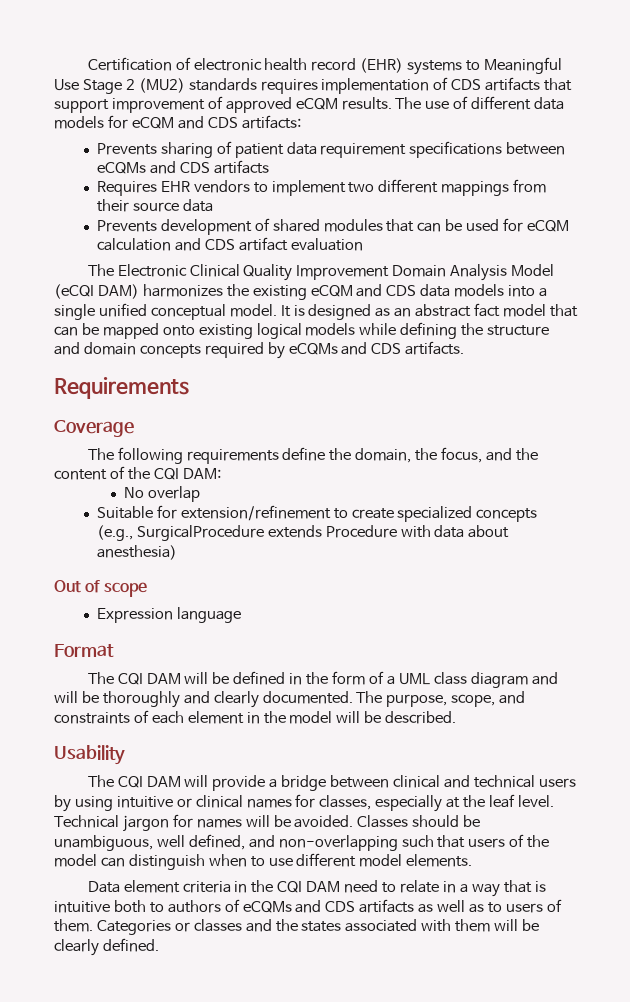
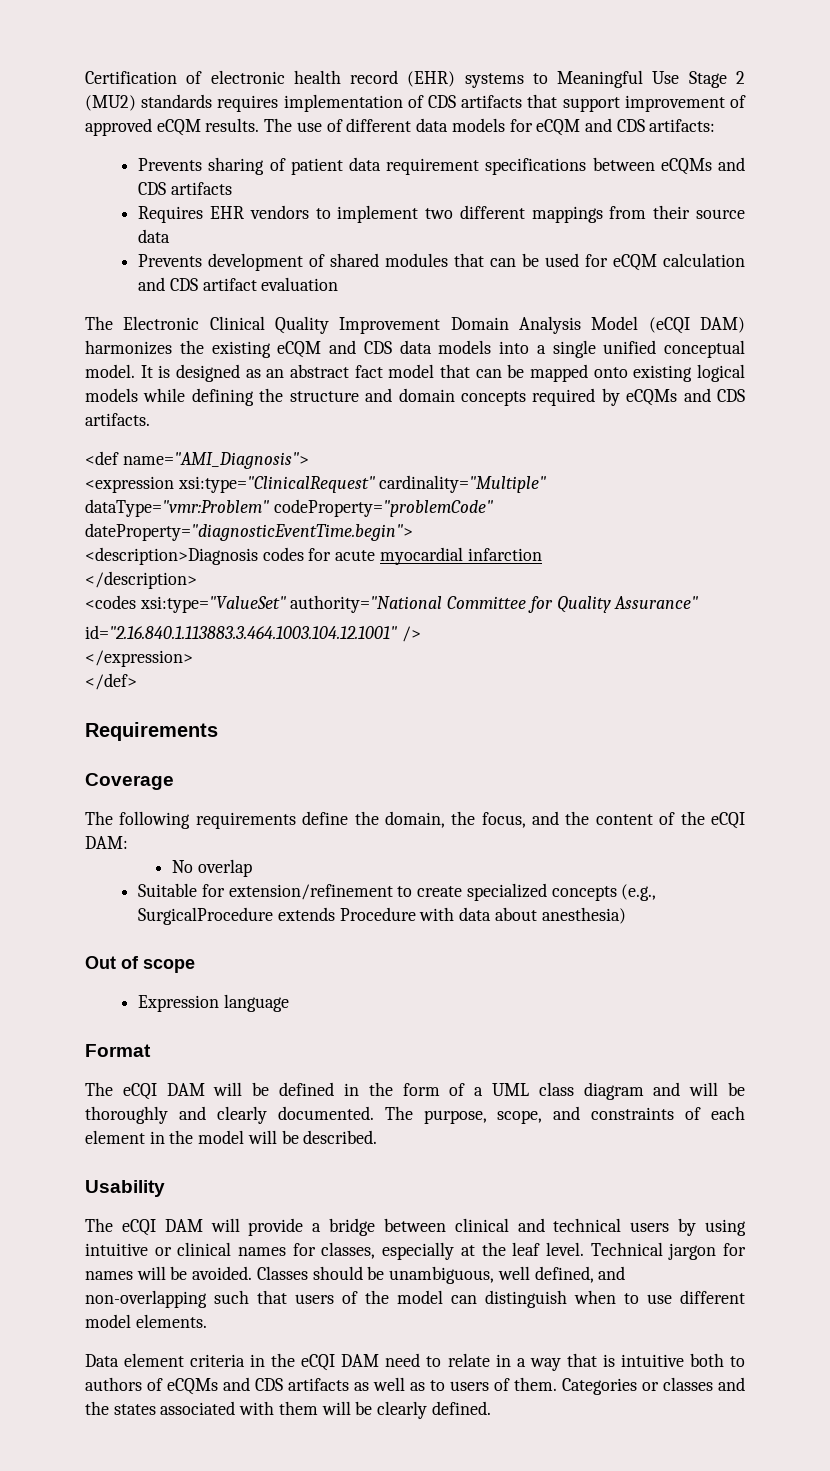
(465, 348) none -> [85,451,309,469] [85,475,547,493] [85,499,493,517] [85,523,413,541] [85,547,542,565] [85,571,197,589] [85,595,699,613] [85,625,421,642] [85,650,193,667] [85,673,137,690] // <def name="AMI_Diagnosis"> // <expression xsi:type="ClinicalRequest" cardinality="Multiple" // dataType="vmr:Problem" codeProperty="problemCode" dateProperty="diagnosticEventTime.begin"> // <description>Diagnosis codes for acute myocardial infarction // </description> // <codes xsi:type="ValueSet" authority="National Committee for Quality Assurance" // id="2.16.840.1.113883.3.464.1003.104.12.1001" /> // </expression> // </def>
[153,468,179,480] CQI -> [711,812,746,829] eCQI
[117,673,143,685] CQI -> [122,1083,157,1100] eCQI
[117,776,143,788] CQI -> [121,1219,156,1236] eCQI
[277,881,303,893] CQI -> [301,1354,336,1371] eCQI

